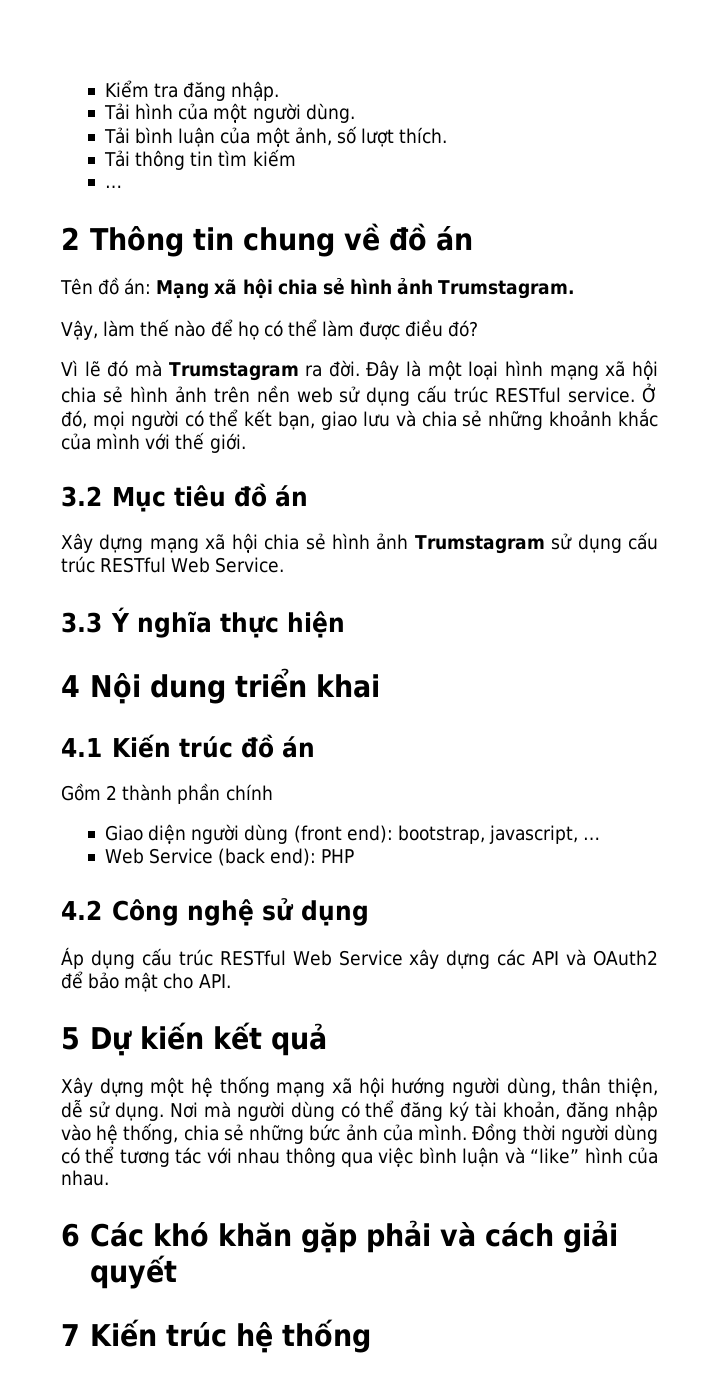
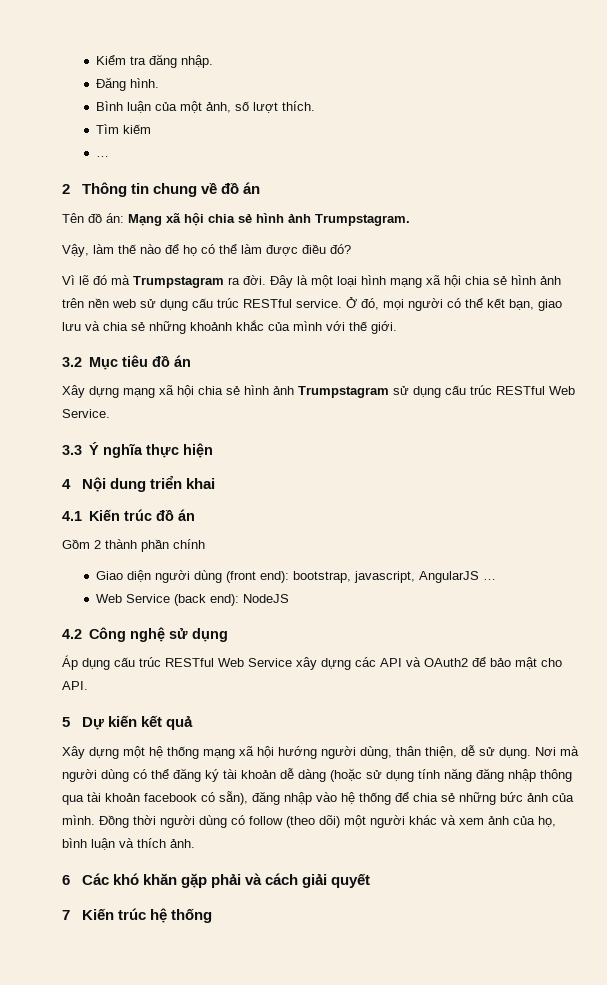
[103,103,355,123] [103,127,174,144] Tải hình của một người dùng. // Tải bình -> [95,77,159,91] [95,101,123,111] Đăng hình. // Bình
[103,150,248,170] Tải thông tin tìm -> [95,124,119,134] Tìm
[438,280,576,299] Trumstagram. -> [315,214,410,226] Trumpstagram.
[168,362,299,381] Trumstagram -> [133,276,224,288] Trumpstagram
[414,535,545,554] Trumstagram -> [298,386,389,398] Trumpstagram
(578, 834) none -> [418,571,479,583] AngularJS
[321,849,355,863] PHP -> [242,594,289,603] NodeJS
[503,1101,561,1120] khoản, -> [241,768,572,782] [62,791,248,805] khoản dễ dàng (hoặc sử dụng tính năng đăng nhập thông qua tài khoản facebook có sẵn),
[123,1123,179,1144] thống, -> [359,792,409,805] thống để
[85,1146,658,1167] [61,1170,109,1186] thể tương tác với nhau thông qua việc bình luận và “like” hình của nhau. -> [249,815,556,828] [62,838,195,850] follow (theo dõi) một người khác và xem ảnh của họ, bình luận và thích ảnh.

